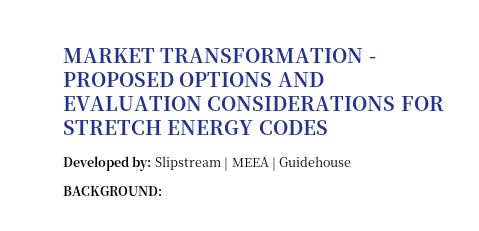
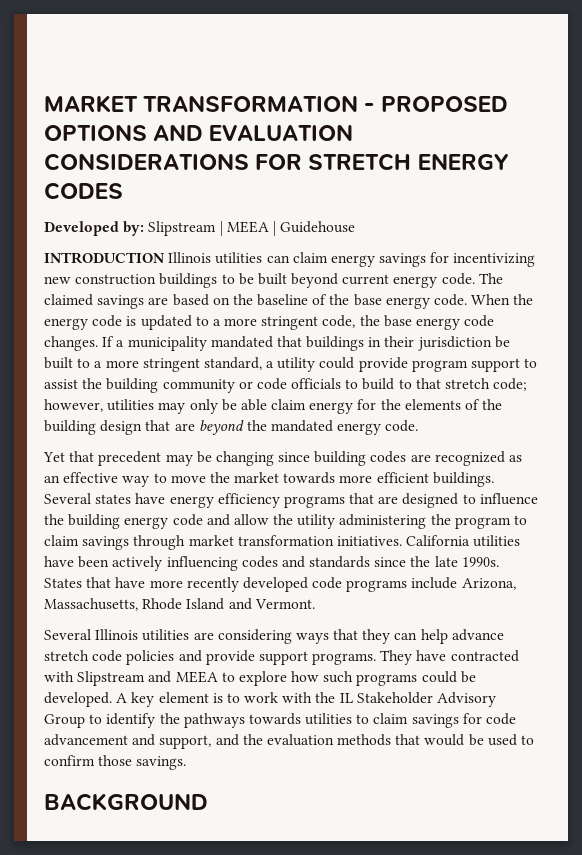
[63,186,162,196] BACKGROUND: -> [44,252,536,267] [44,273,503,288] [44,294,534,309] [44,315,495,330] [44,336,510,351] [44,357,538,372] [44,378,528,393] [44,399,503,414] [44,420,419,435] [43,451,523,466] [44,472,494,487] [44,493,538,508] [44,514,528,529] [44,535,521,550] [44,556,499,571] [44,577,516,592] [44,598,315,611] [44,629,504,644] [44,650,519,665] [44,671,476,686] [44,692,497,707] [44,713,517,728] [44,734,535,749] [44,755,187,770] [44,793,208,811] INTRODUCTION Illinois utilities can claim energy savings for incentivizing new construction buildings to be built beyond current energy code. The claimed savings are based on the baseline of the base energy code. When the energy code is updated to a more stringent code, the base energy code changes. If a municipality mandated that buildings in their jurisdiction be built to a more stringent standard, a utility could provide program support to assist the building community or code officials to build to that stretch code; however, utilities may only be able claim energy for the elements of the building design that are beyond the mandated energy code. // Yet that precedent may be changing since building codes are recognized as an effective way to move the market towards more efficient buildings. Several states have energy efficiency programs that are designed to influence the building energy code and allow the utility administering the program to claim savings through market transformation initiatives. California utilities have been actively influencing codes and standards since the late 1990s. States that have more recently developed code programs include Arizona, Massachusetts, Rhode Island and Vermont. // Several Illinois utilities are considering ways that they can help advance stretch code policies and provide support programs. They have contracted with Slipstream and MEEA to explore how such programs could be developed. A key element is to work with the IL Stakeholder Advisory Group to identify the pathways towards utilities to claim savings for code advancement and support, and the evaluation methods that would be used to confirm those savings. // BACKGROUND

